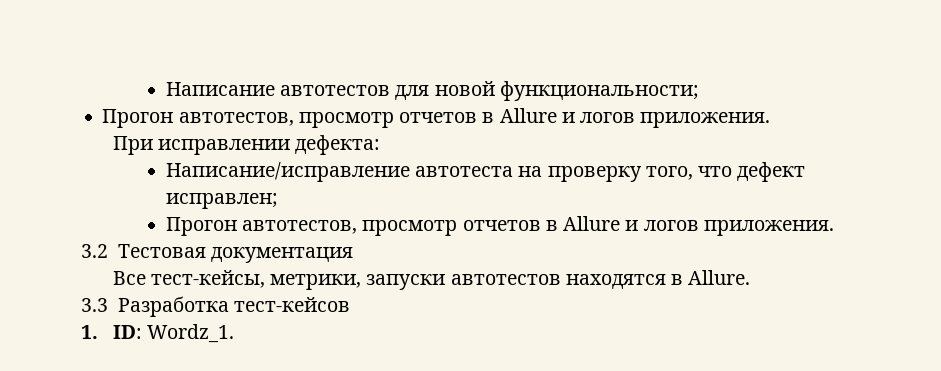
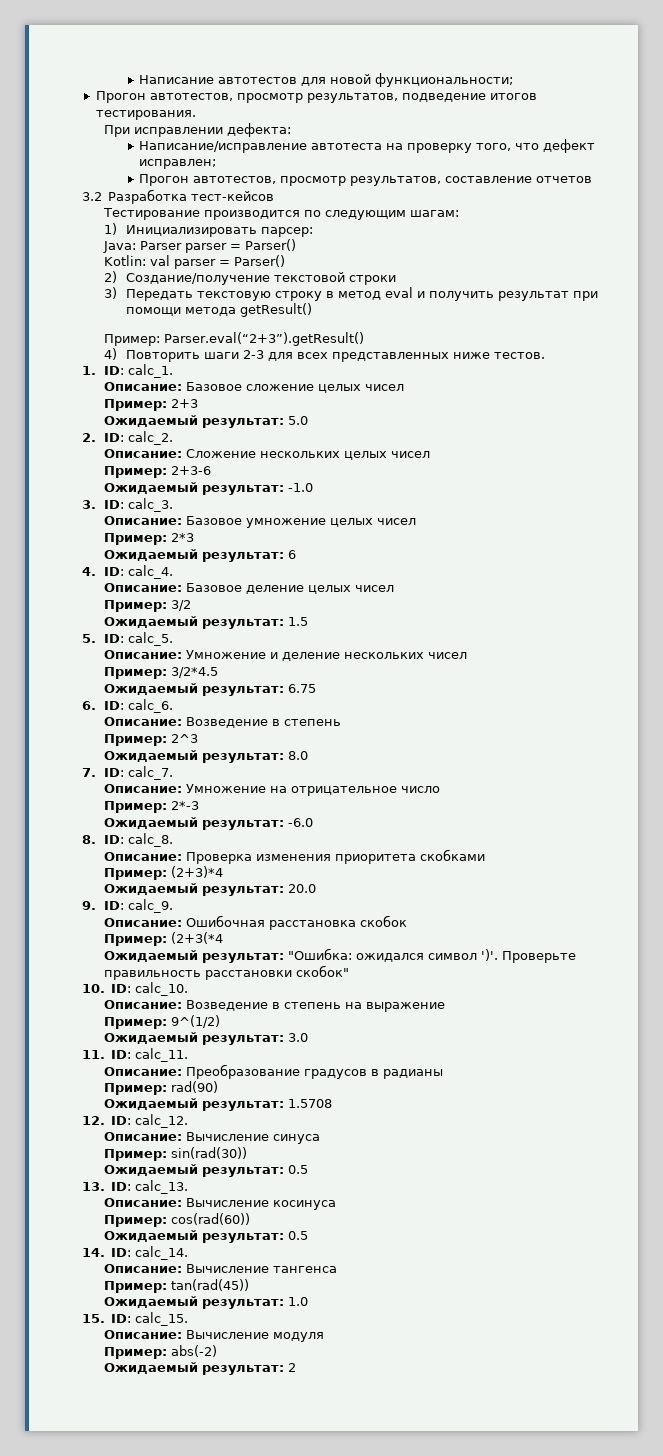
[399,108,771,128] отчетов в Allure и логов приложения. -> [306,93,537,103] [95,110,196,120] результатов, подведение итогов тестирования.
[462,216,834,236] [80,244,353,263] [112,270,751,290] [80,296,350,317] [80,324,234,343] отчетов в Allure и логов приложения. // 3.2 Тестовая документация // Все тест-кейсы, метрики, запуски автотестов находятся в Allure. // 3.3 Разработка тест-кейсов // 1. ID: Wordz_1. -> [350,176,593,186] [81,189,275,204] [102,208,459,220] [103,223,313,237] [102,239,296,253] [103,255,285,269] [103,271,396,285] [103,287,598,301] [125,303,312,317] [103,332,364,346] [103,348,545,362] [81,364,173,378] [103,382,404,393] [103,399,198,411] [103,415,308,428] [81,431,173,445] [103,449,430,460] [103,466,211,478] [103,482,313,495] [81,498,173,512] [103,516,416,528] [103,533,194,545] [103,549,296,562] [81,565,173,579] [103,583,394,594] [103,600,191,612] [103,616,308,629] [81,632,173,646] [103,650,467,661] [103,667,218,679] [103,683,316,696] [81,699,173,713] [103,717,341,728] [103,734,198,746] [103,750,308,763] [81,766,173,780] [103,784,440,796] [103,801,199,813] [103,817,313,830] [81,833,173,847] [103,849,485,864] [103,866,223,880] [103,883,316,896] [81,899,173,913] [103,915,407,930] [103,932,223,946] [103,948,576,963] [103,965,349,980] [81,982,189,996] [103,1000,445,1012] [103,1015,220,1029] [103,1032,308,1045] [81,1048,189,1062] [103,1064,443,1079] [103,1081,218,1095] [103,1098,332,1111] [81,1114,189,1128] [103,1132,320,1144] [103,1147,247,1161] [103,1164,308,1177] [81,1180,189,1194] [103,1198,336,1210] [103,1213,250,1227] [103,1230,308,1243] [81,1246,189,1260] [103,1264,337,1273] [103,1279,249,1293] [103,1296,308,1309] [81,1312,189,1326] [103,1330,324,1342] [103,1345,217,1359] [103,1362,296,1375] результатов, составление отчетов // 3.2 Разработка тест-кейсов // Тестирование производится по следующим шагам: // 1) Инициализировать парсер: // Java: Parser parser = Parser() // Kotlin: val parser = Parser() // 2) Создание/получение текстовой строки // 3) Передать текстовую строку в метод eval и получить результат при помощи метода getResult() // Пример: Parser.eval(“2+3”).getResult() // 4) Повторить шаги 2-3 для всех представленных ниже тестов. // 1. ID: calc_1. // Описание: Базовое сложение целых чисел // Пример: 2+3 // Ожидаемый результат: 5.0 // 2. ID: calc_2. // Описание: Сложение нескольких целых чисел // Пример: 2+3-6 // Ожидаемый результат: -1.0 // 3. ID: calc_3. // Описание: Базовое умножение целых чисел // Пример: 2*3 // Ожидаемый результат: 6 // 4. ID: calc_4. // Описание: Базовое деление целых чисел // Пример: 3/2 // Ожидаемый результат: 1.5 // 5. ID: calc_5. // Описание: Умножение и деление нескольких чисел // Пример: 3/2*4.5 // Ожидаемый результат: 6.75 // 6. ID: calc_6. // Описание: Возведение в степень // Пример: 2^3 // Ожидаемый результат: 8.0 // 7. ID: calc_7. // Описание: Умножение на отрицательное число // Пример: 2*-3 // Ожидаемый результат: -6.0 // 8. ID: calc_8. // Описание: Проверка изменения приоритета скобками // Пример: (2+3)*4 // Ожидаемый результат: 20.0 // 9. ID: calc_9. // Описание: Ошибочная расстановка скобок // Пример: (2+3(*4 // Ожидаемый результат: "Ошибка: ожидался символ ')'. Проверьте правильность расстановки скобок" // 10. ID: calc_10. // Описание: Возведение в степень на выражение // Пример: 9^(1/2) // Ожидаемый результат: 3.0 // 11. ID: calc_11. // Описание: Преобразование градусов в радианы // Пример: rad(90) // Ожидаемый результат: 1.5708 // 12. ID: calc_12. // Описание: Вычисление синуса // Пример: sin(rad(30)) // Ожидаемый результат: 0.5 // 13. ID: calc_13. // Описание: Вычисление косинуса // Пример: cos(rad(60)) // Ожидаемый результат: 0.5 // 14. ID: calc_14. // Описание: Вычисление тангенса // Пример: tan(rad(45)) // Ожидаемый результат: 1.0 // 15. ID: calc_15. // Описание: Вычисление модуля // Пример: abs(-2) // Ожидаемый результат: 2

